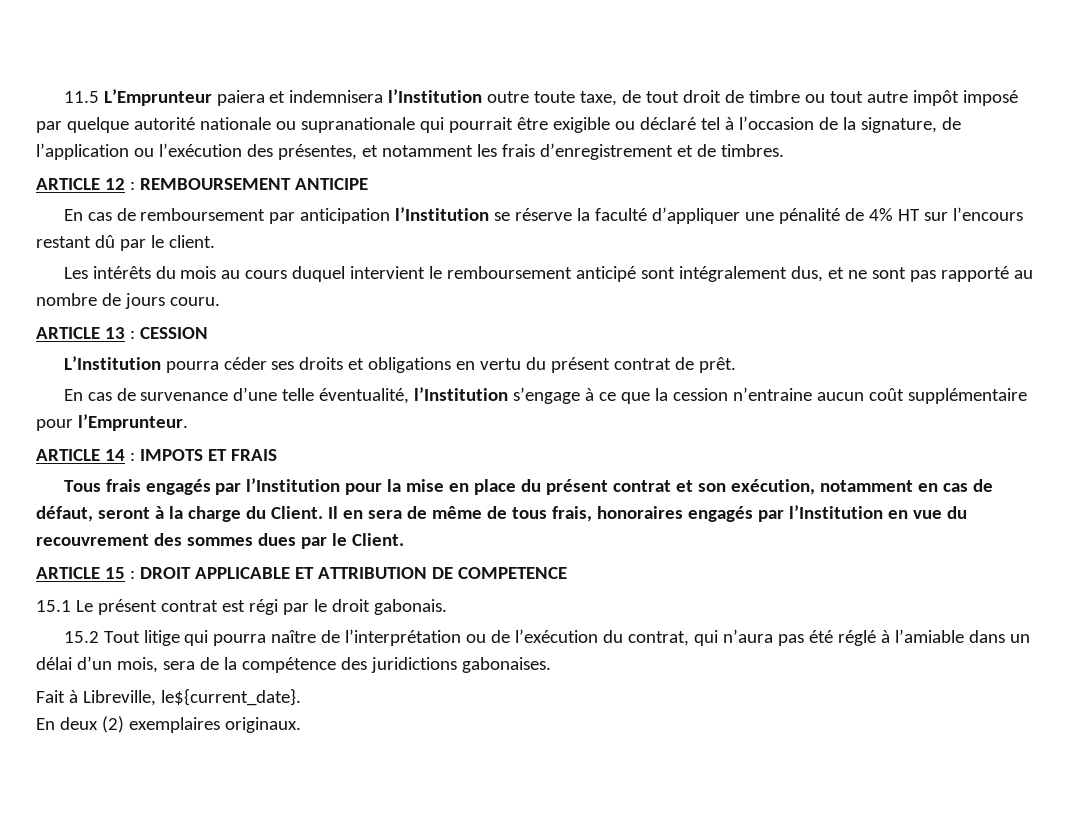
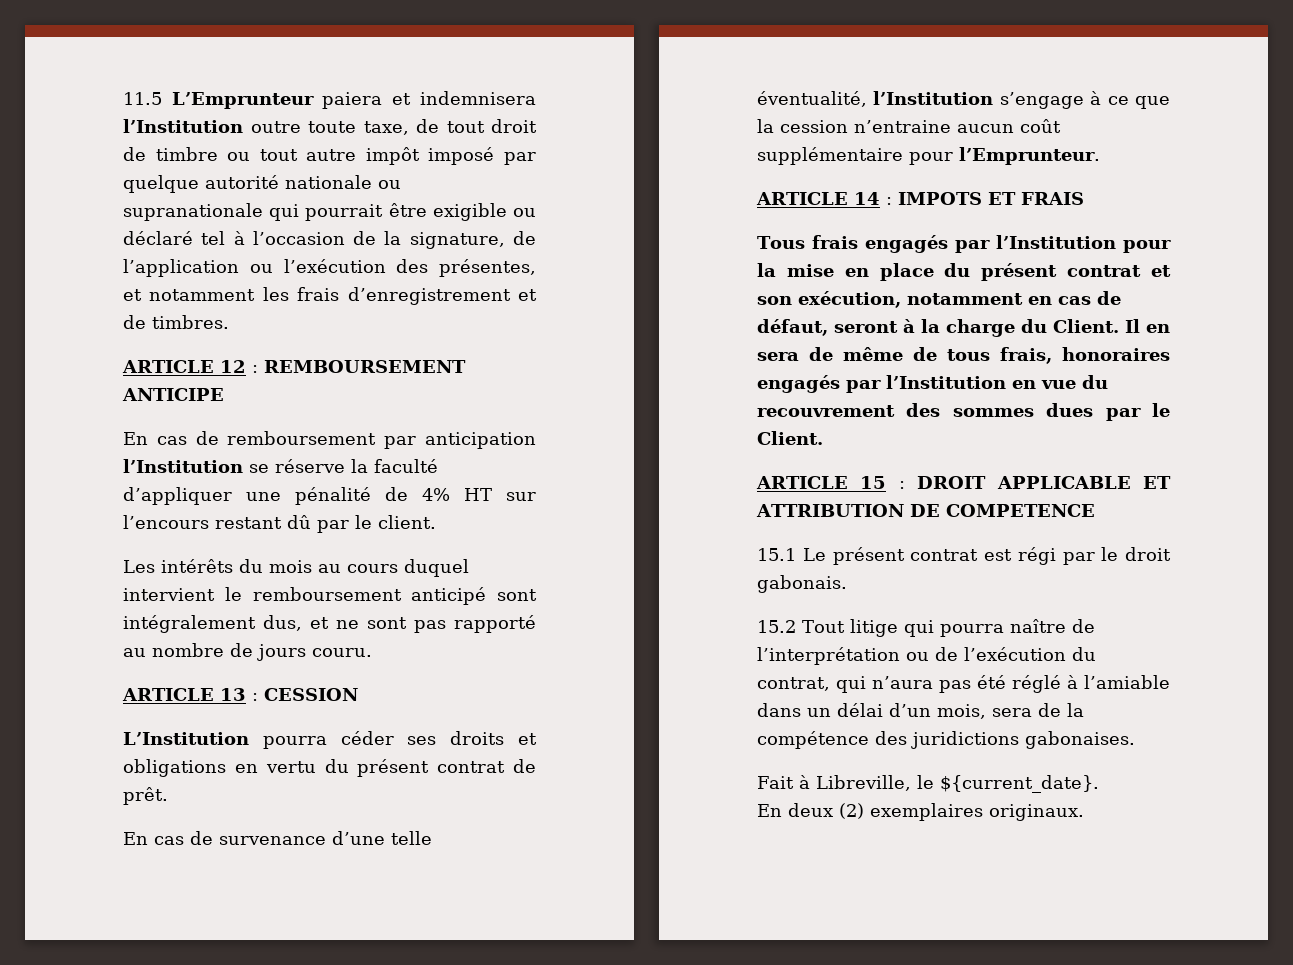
[160,688,301,706] le${current_date}. -> [916,775,1099,793] le ${current_date}.

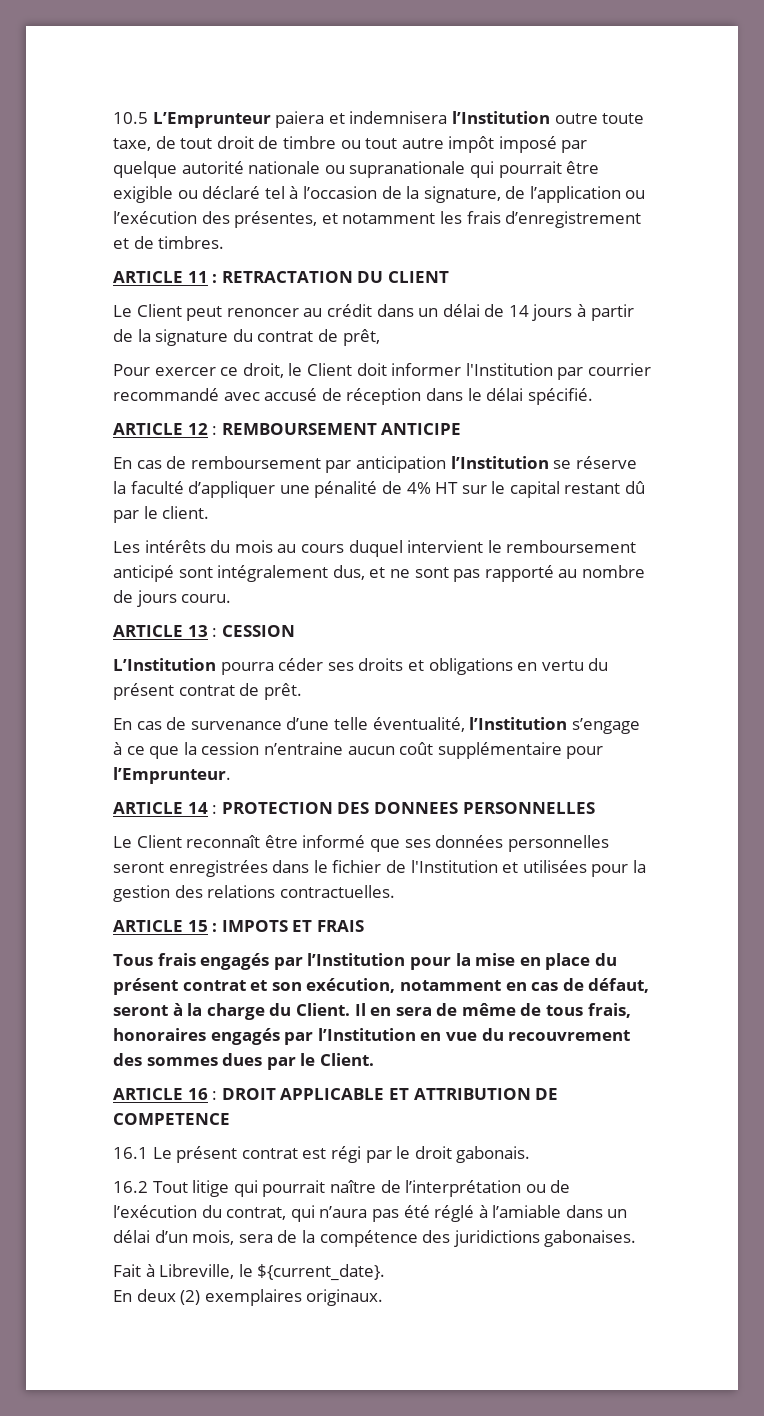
[123,92,162,105] 11.5 -> [113,112,148,124] 10.5
(229, 322) none -> [113,271,449,283] [113,304,634,321] [113,329,380,346] [113,363,651,380] [113,388,593,405] // ARTICLE 11 : RETRACTATION DU CLIENT // Le Client peut renoncer au crédit dans un délai de 14 jours à partir de la signature du contrat de prêt, // Pour exercer ce droit, le Client doit informer l'Institution par courrier recommandé avec accusé de réception dans le délai spécifié.
[123,515,209,529] l’encours -> [491,481,560,498] le capital
(892, 201) none -> [221,802,595,814] [113,835,609,852] [113,860,646,877] [113,885,395,902] [113,920,218,932] PROTECTION DES DONNEES PERSONNELLES // Le Client reconnaît être informé que ses données personnelles seront enregistrées dans le fichier de l'Institution et utilisées pour la gestion des relations contractuelles. // ARTICLE 15 :
[860,476,887,489] 15 -> [187,1088,208,1100] 16
[757,548,796,561] 15.1 -> [113,1147,148,1159] 16.1
[757,620,796,633] 15.2 -> [113,1181,148,1193] 16.2
[939,624,1004,637] pourra -> [262,1180,326,1197] pourrait

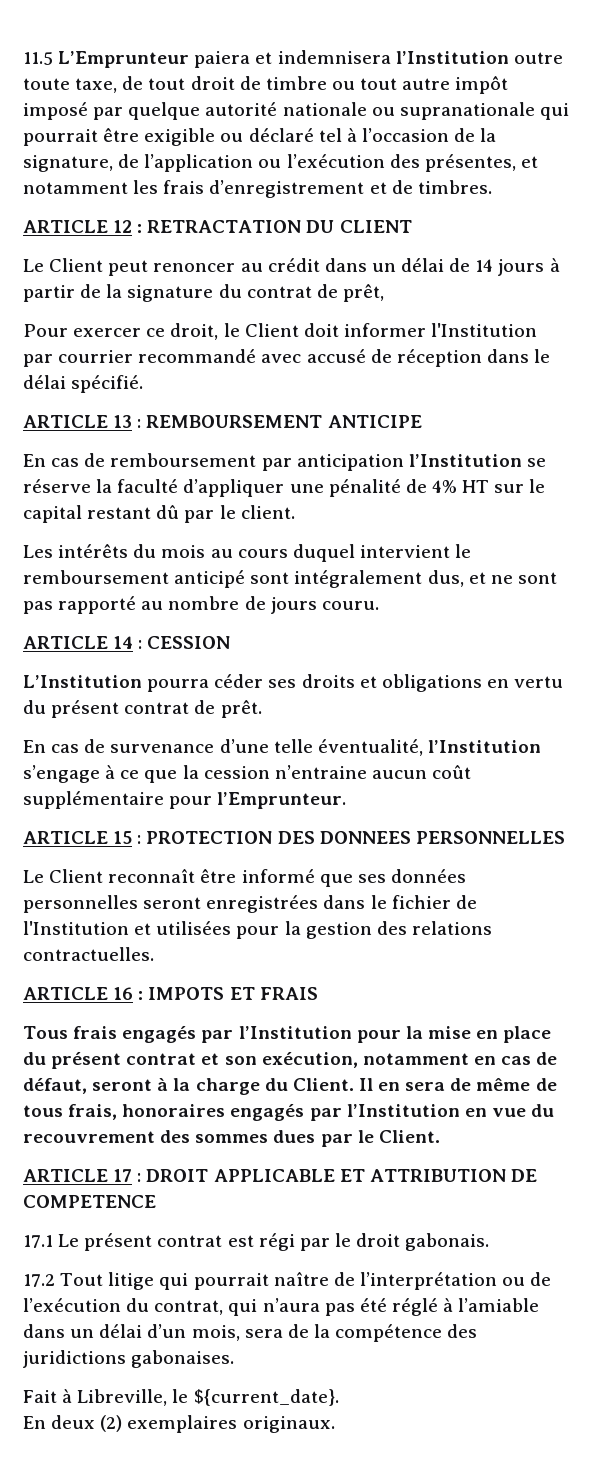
[113,112,148,124] 10.5 -> [23,52,53,65] 11.5
[187,271,208,283] 11 -> [113,220,133,233] 12
[187,423,208,435] 12 -> [113,415,133,428] 13
[187,625,208,637] 13 -> [113,636,134,649] 14
[187,802,208,814] 14 -> [113,831,133,844] 15
[187,920,208,932] 15 -> [113,987,134,1000] 16
[187,1088,208,1100] 16 -> [113,1169,133,1182] 17
[113,1147,148,1159] 16.1 -> [23,1235,53,1248] 17.1
[113,1181,148,1193] 16.2 -> [23,1274,55,1287] 17.2

